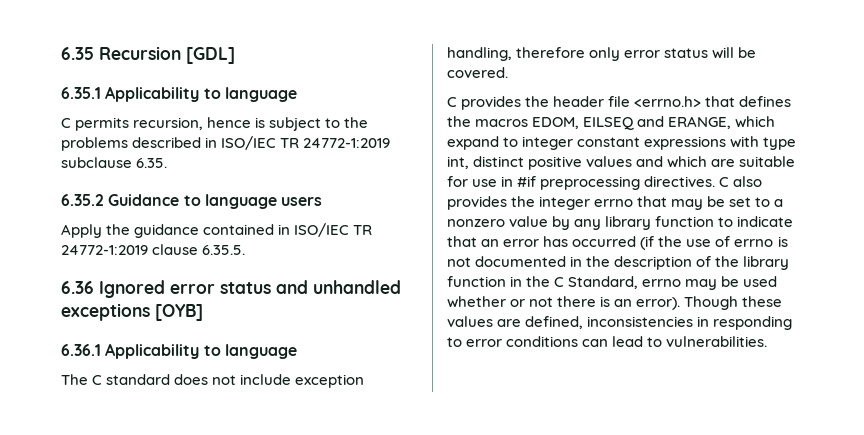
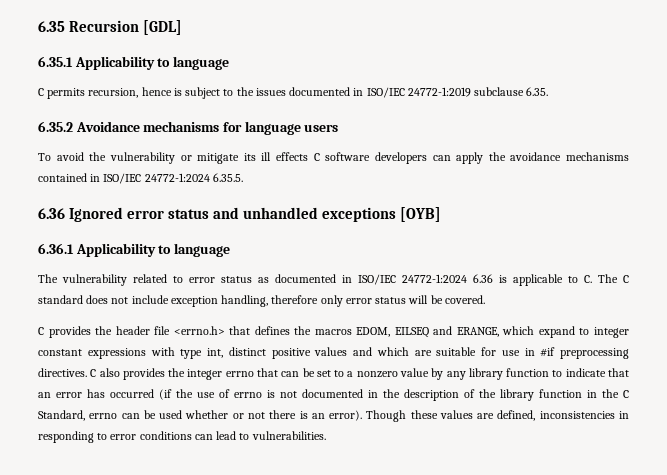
[61,136,300,151] problems described in ISO/IEC TR -> [255,87,405,98] issues documented in ISO/IEC
[108,194,201,206] Guidance to -> [75,121,242,132] Avoidance mechanisms for
[61,223,373,238] [61,244,199,255] Apply the guidance contained in ISO/IEC TR 24772-1:2019 clause -> [38,152,629,164] [38,173,210,184] To avoid the vulnerability or mitigate its ill effects C software developers can apply the avoidance mechanisms contained in ISO/IEC 24772-1:2024
(88, 379) none -> [62,274,618,286] vulnerability related to error status as documented in ISO/IEC 24772-1:2024 6.36 is applicable to C. The
[671,199,704,210] may -> [281,371,300,377] can
[685,279,718,290] may -> [121,413,140,419] can

